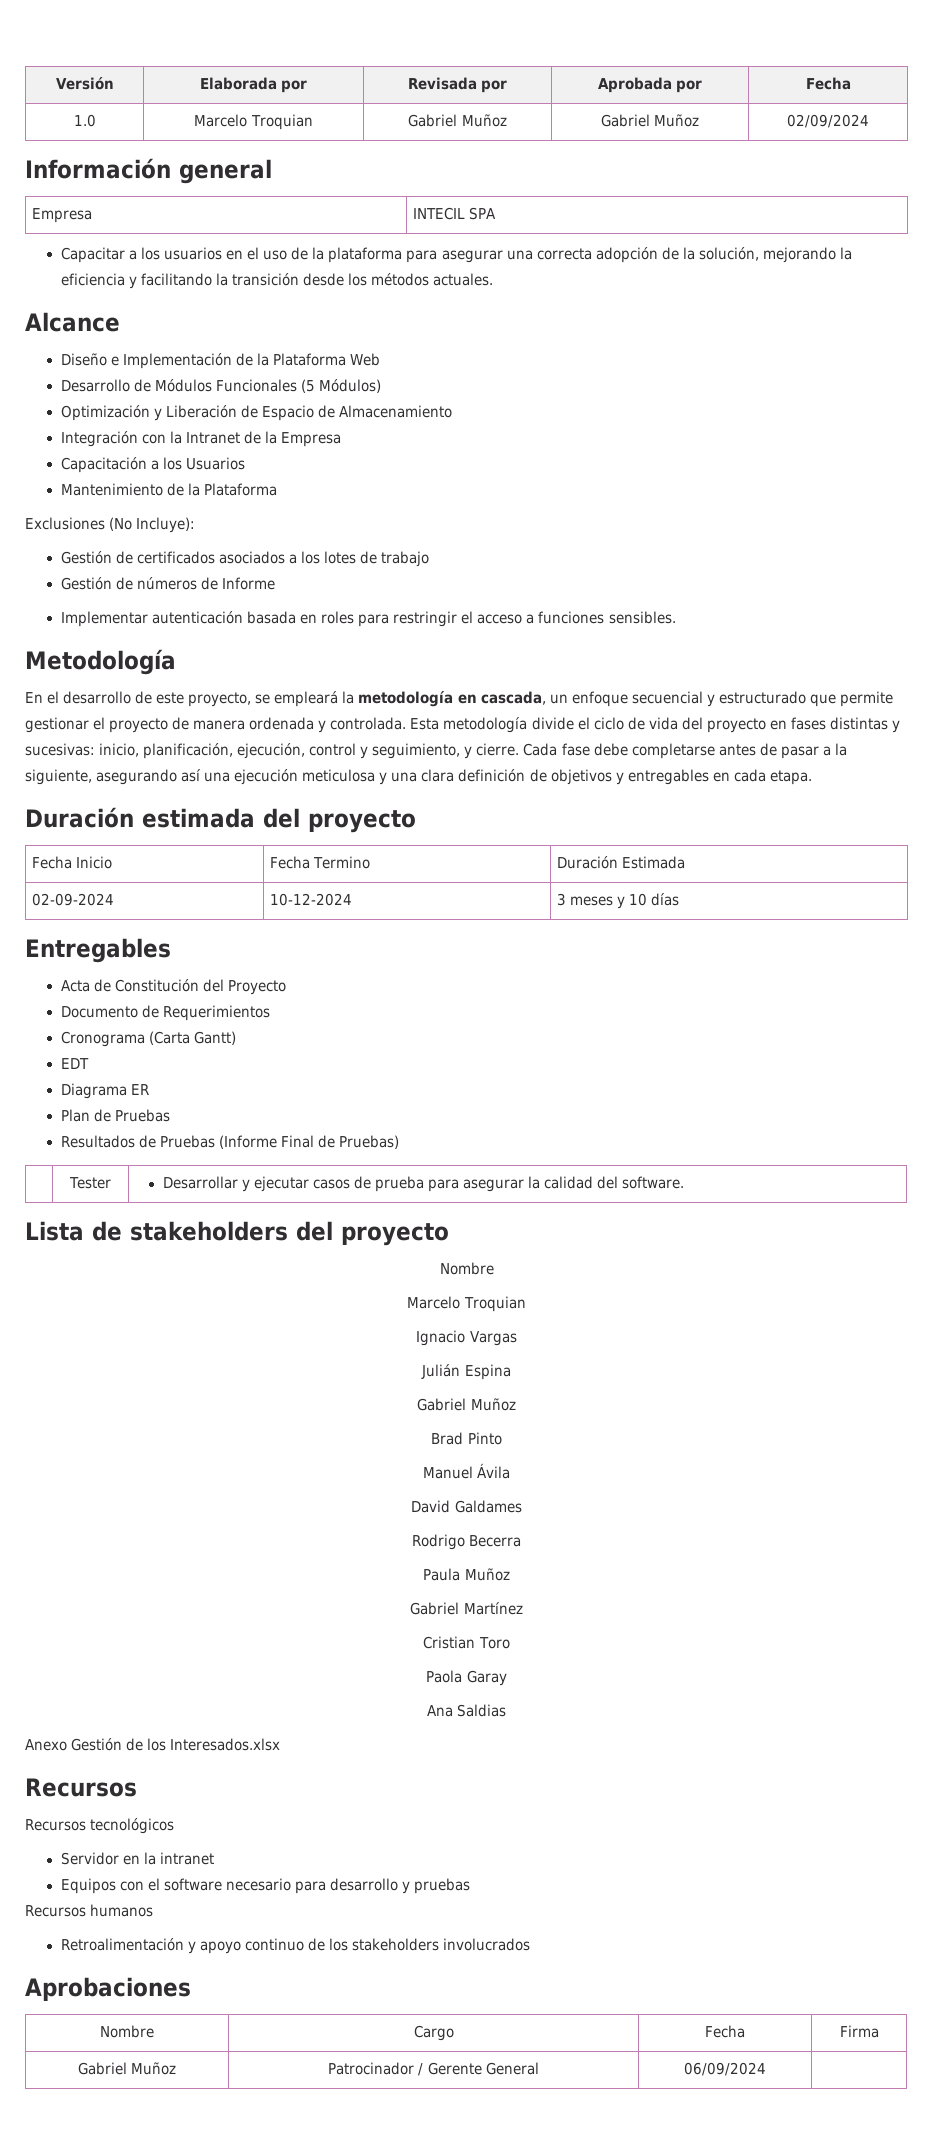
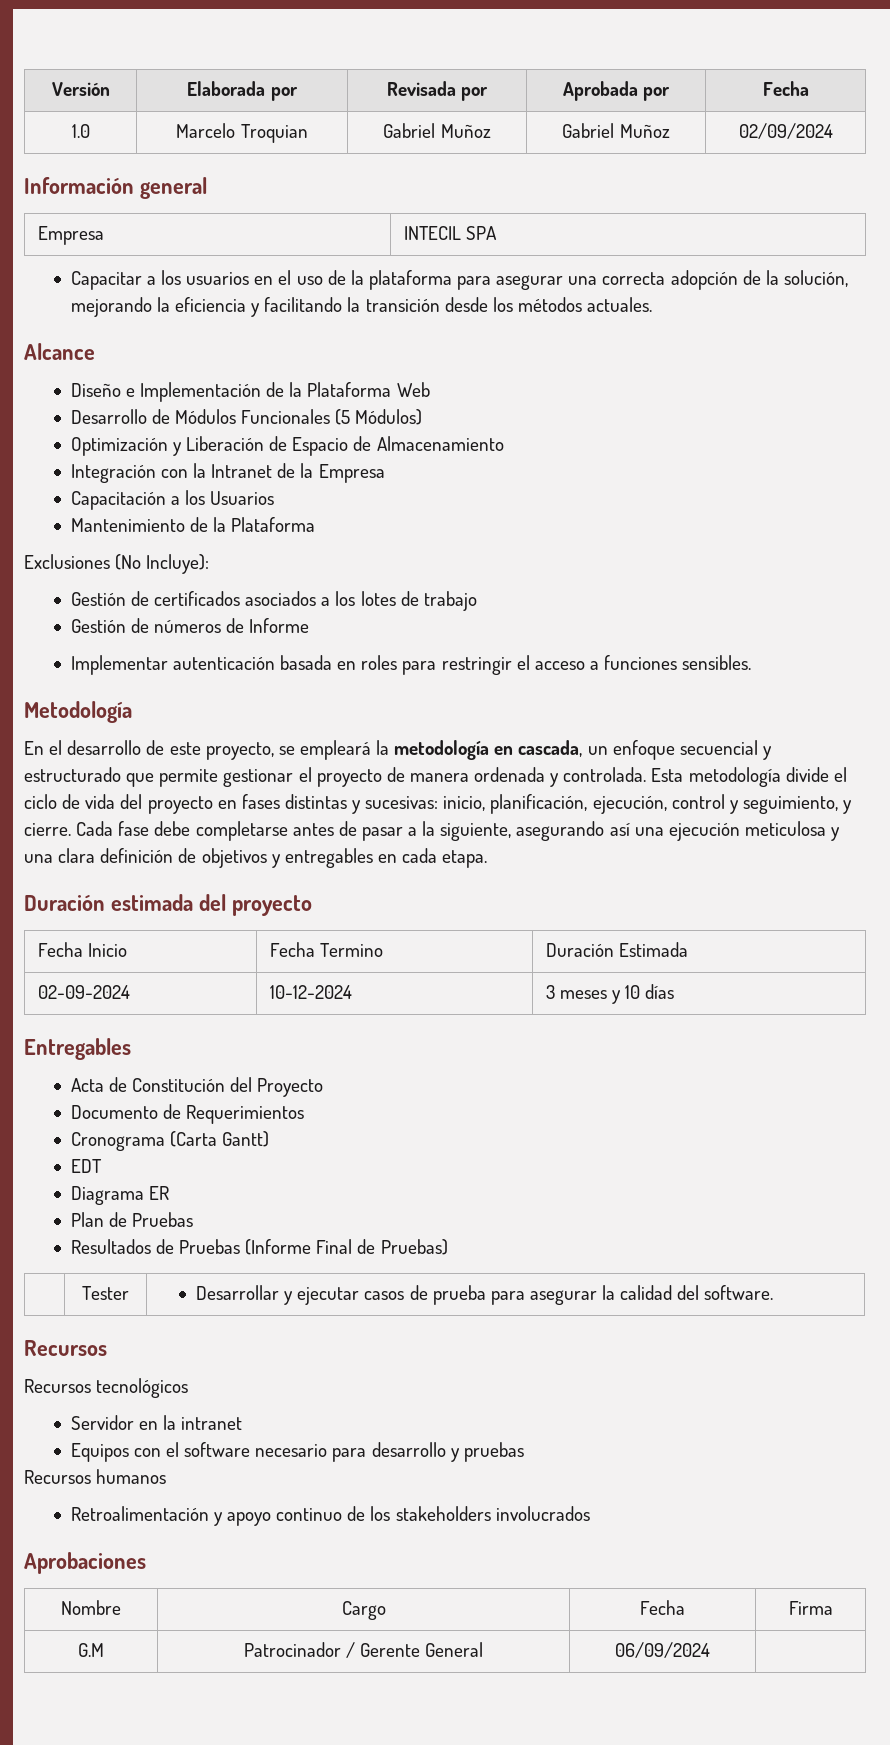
[25,1221,449,1246] [439,1262,494,1275] [407,1296,526,1312] [416,1330,517,1346] [421,1364,511,1380] [417,1398,516,1411] [431,1432,502,1445] [422,1463,511,1479] [411,1500,522,1513] [411,1534,522,1550] [423,1568,510,1581] [410,1602,523,1615] [423,1636,510,1649] [426,1670,507,1686] [426,1704,507,1717] [25,1738,281,1751] // Lista de stakeholders del proyecto // Nombre // Marcelo Troquian // Ignacio Vargas // Julián Espina // Gabriel Muñoz // Brad Pinto // Manuel Ávila // David Galdames // Rodrigo Becerra // Paula Muñoz // Gabriel Martínez // Cristian Toro // Paola Garay // Ana Saldias // Anexo Gestión de los Interesados.xlsx -> (774, 1292) none
[77,2062,177,2075] Gabriel Muñoz -> [78,1643,104,1657] G.M

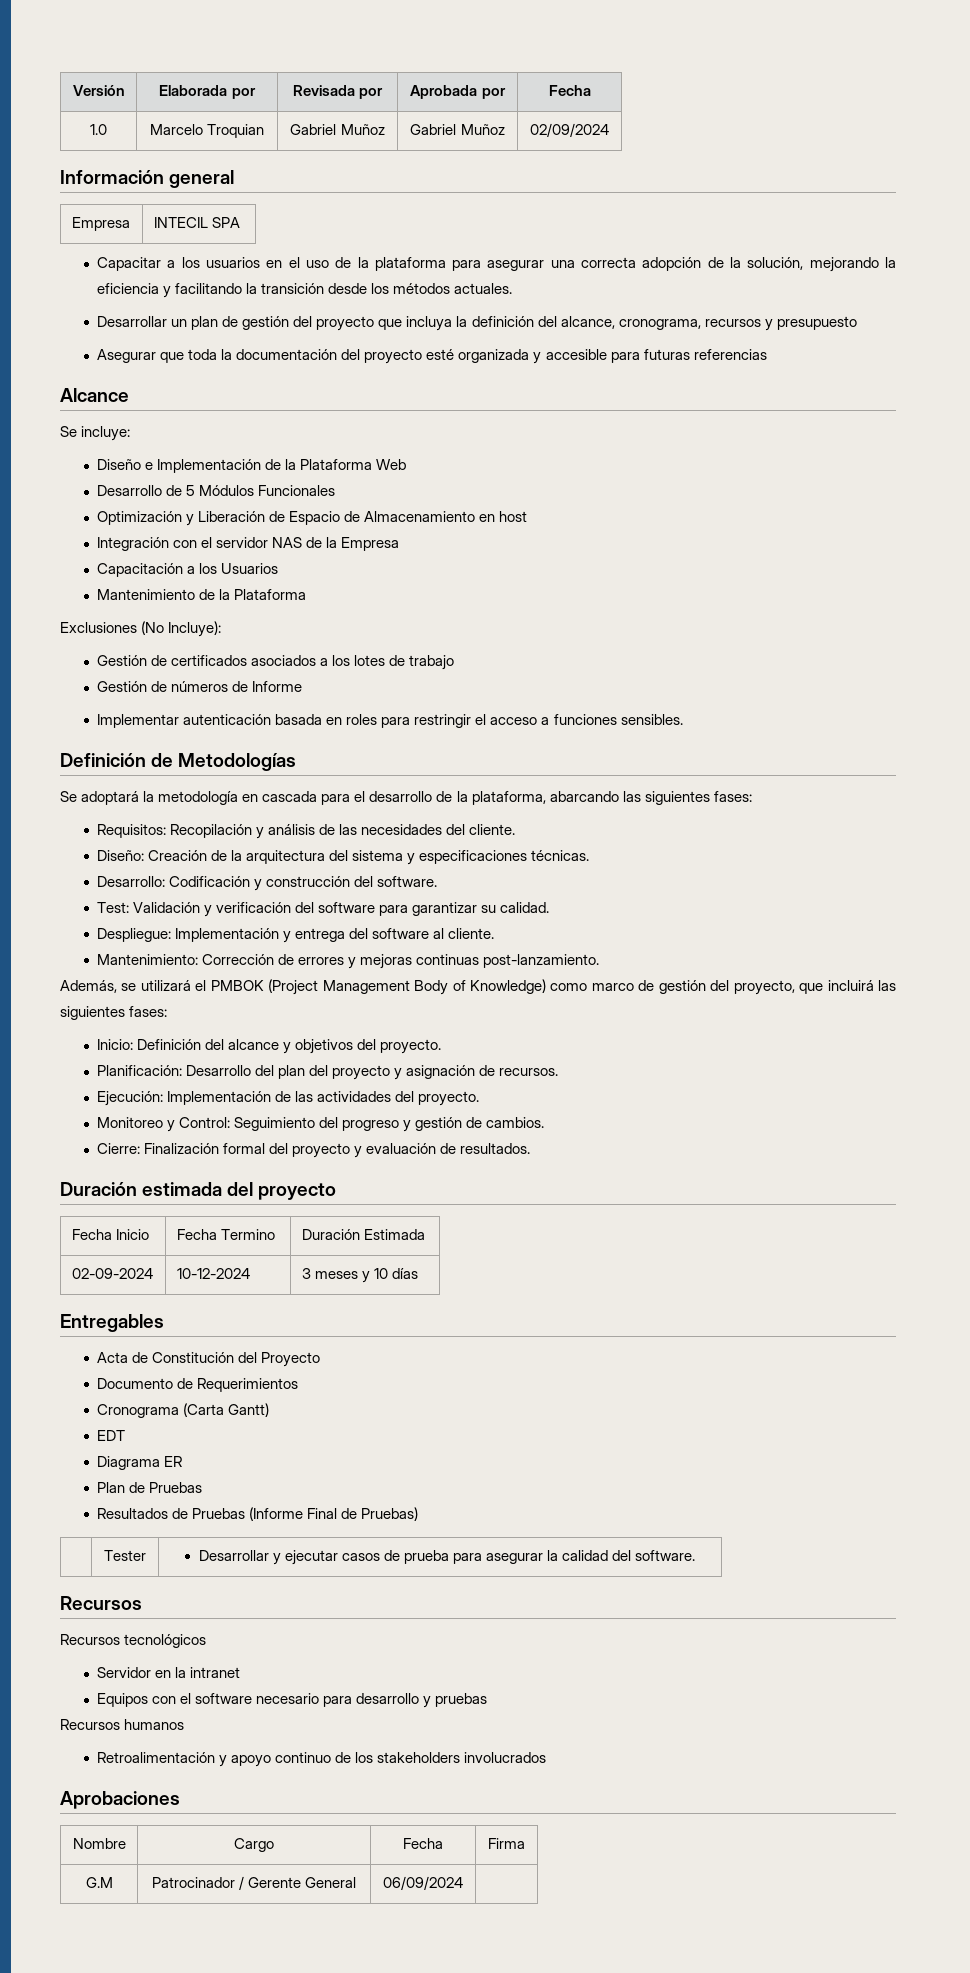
(653, 304) none -> [97,316,857,331] [97,349,767,364] // Desarrollar un plan de gestión del proyecto que incluya la definición del alcance, cronograma, recursos y presupuesto // Asegurar que toda la documentación del proyecto esté organizada y accesible para futuras referencias
(95, 351) none -> [60,426,131,441] // Se incluye:
(170, 416) none -> [186,485,196,496] 5
[335,409,423,425] (5 Módulos) -> (336, 490) none
(504, 443) none -> [479,511,528,522] en host
[193,463,273,478] la Intranet -> [201,537,303,548] el servidor NAS
[24,701,132,723] [24,740,772,760] [24,767,847,787] [24,794,853,814] [24,821,841,841] [24,848,488,868] Metodología // En el desarrollo de este proyecto, se empleará la metodología en cascada, un enfoque secuencial y estructurado que permite gestionar el proyecto de manera ordenada y controlada. Esta metodología divide el ciclo de vida del proyecto en fases distintas y sucesivas: inicio, planificación, ejecución, control y seguimiento, y cierre. Cada fase debe completarse antes de pasar a la siguiente, asegurando así una ejecución meticulosa y una clara definición de objetivos y entregables en cada etapa. -> [60,753,297,771] [60,791,752,805] [97,824,516,839] [97,850,590,865] [97,876,438,891] [97,902,550,917] [97,928,495,943] [97,954,600,969] [60,979,897,995] [60,1006,168,1020] [97,1039,442,1054] [97,1065,559,1080] [97,1091,480,1106] [97,1117,545,1132] [97,1143,531,1158] Definición de Metodologías // Se adoptará la metodología en cascada para el desarrollo de la plataforma, abarcando las siguientes fases: // Requisitos: Recopilación y análisis de las necesidades del cliente. // Diseño: Creación de la arquitectura del sistema y especificaciones técnicas. // Desarrollo: Codificación y construcción del software. // Test: Validación y verificación del software para garantizar su calidad. // Despliegue: Implementación y entrega del software al cliente. // Mantenimiento: Corrección de errores y mejoras continuas post-lanzamiento. // Además, se utilizará el PMBOK (Project Management Body of Knowledge) como marco de gestión del proyecto, que incluirá las siguientes fases: // Inicio: Definición del alcance y objetivos del proyecto. // Planificación: Desarrollo del plan del proyecto y asignación de recursos. // Ejecución: Implementación de las actividades del proyecto. // Monitoreo y Control: Seguimiento del progreso y gestión de cambios. // Cierre: Finalización formal del proyecto y evaluación de resultados.

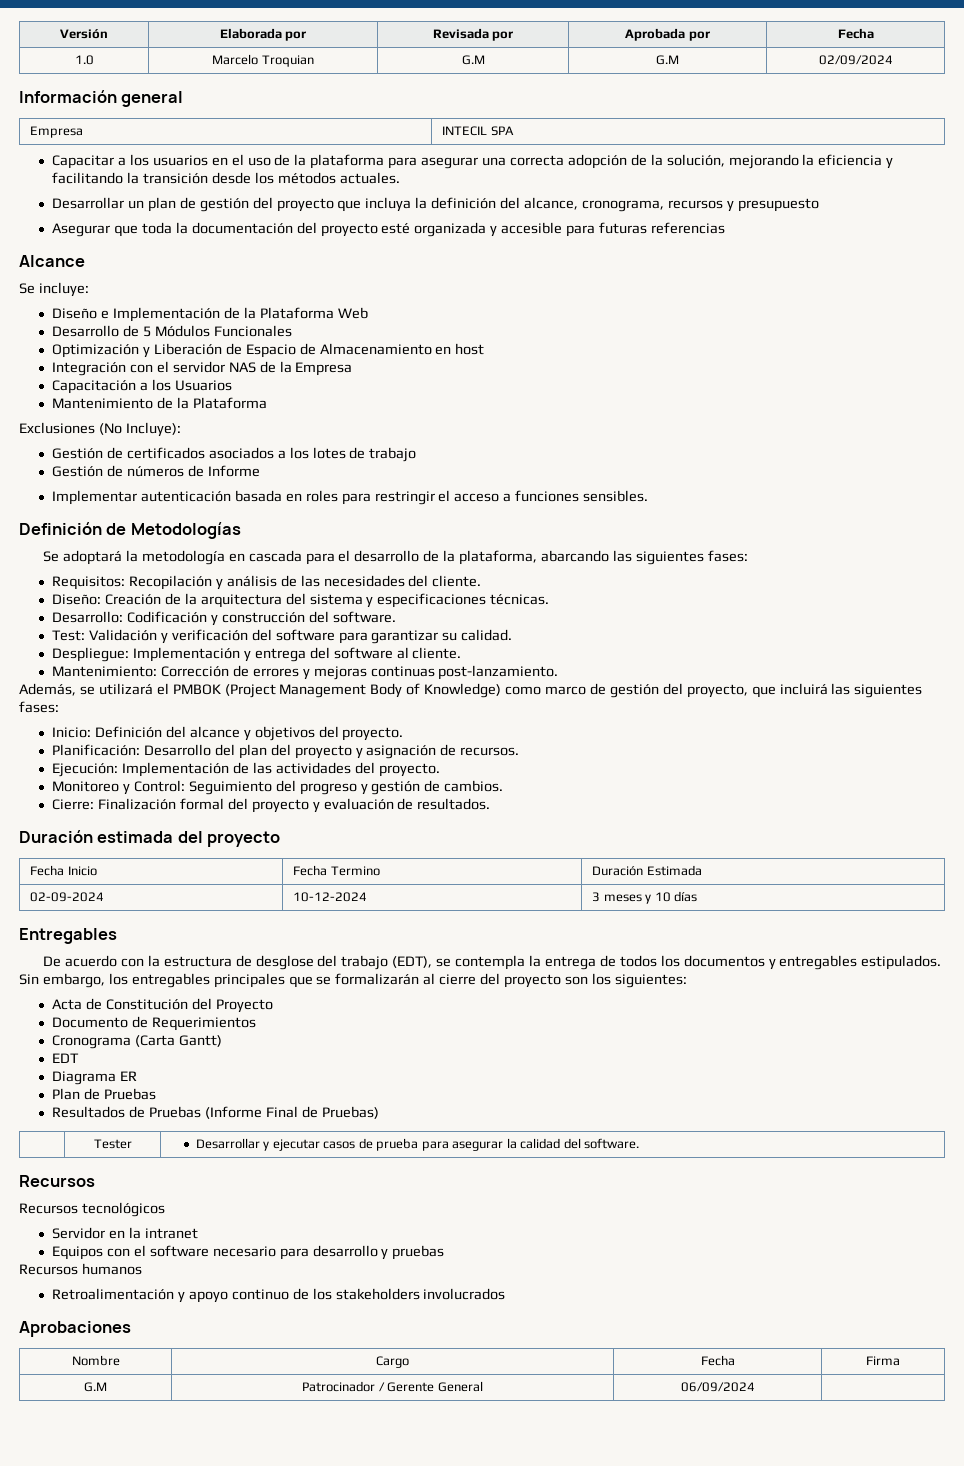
[290,124,385,135] [410,124,505,135] Gabriel Muñoz | Gabriel Muñoz -> [461,55,485,65] [656,55,679,65] G.M | G.M
(164, 1323) none -> [43,955,942,970] [19,973,687,988] // De acuerdo con la estructura de desglose del trabajo (EDT), se contempla la entrega de todos los documentos y entregables estipulados. Sin embargo, los entregables principales que se formalizarán al cierre del proyecto son los siguientes:

